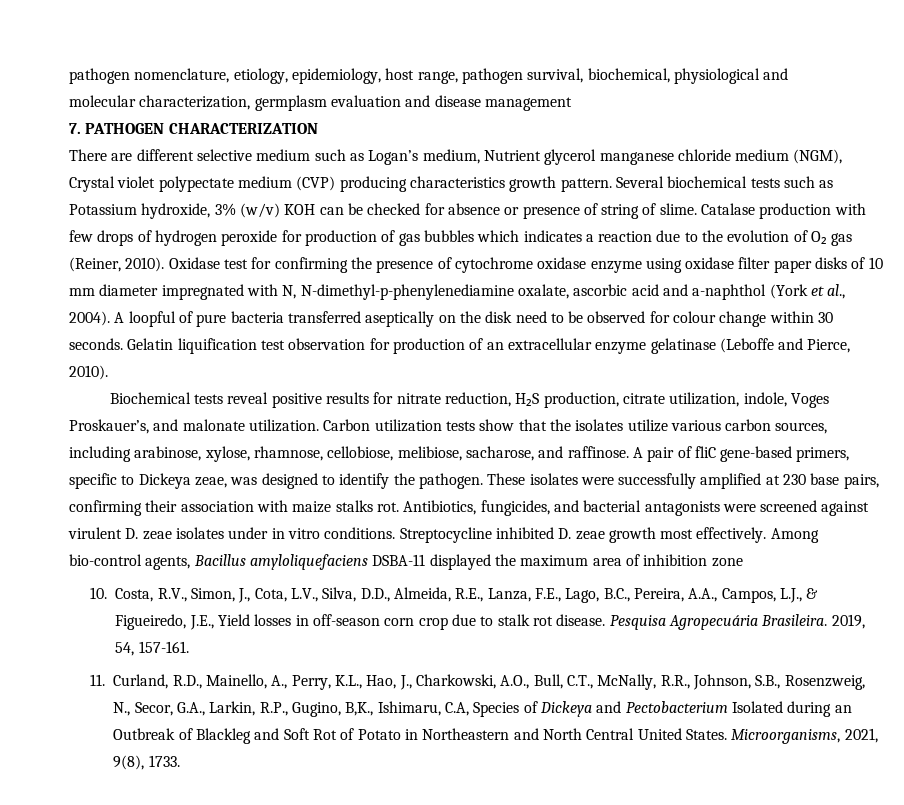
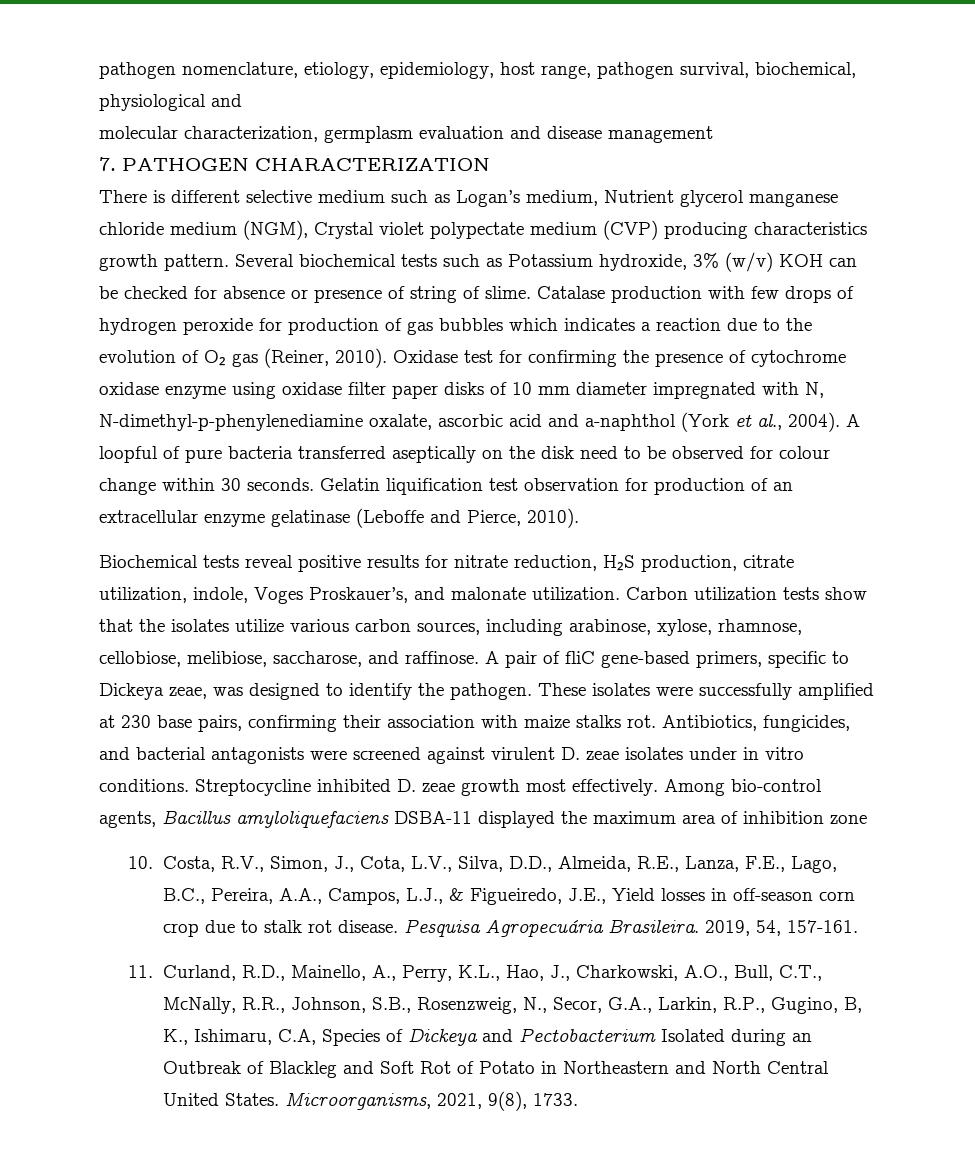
[111,153,133,161] are -> [153,190,165,203] is
[465,446,534,461] sacharose, -> [273,651,362,667] saccharose,
[345,702,374,716] B,K., -> [843,997,862,1013] [162,1029,188,1045] B, K.,

